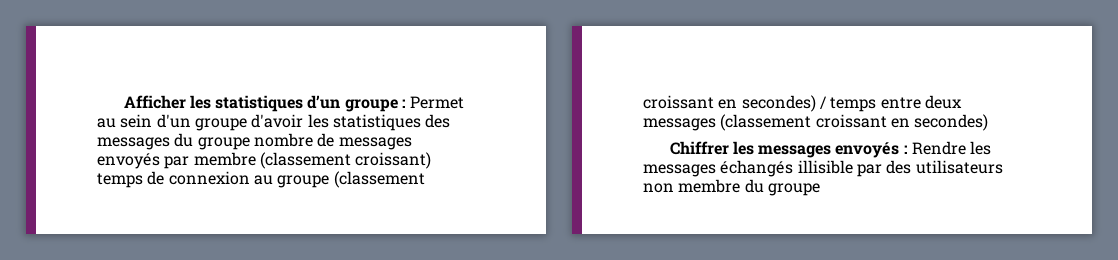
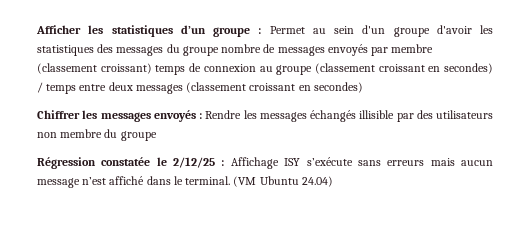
(820, 189) none -> [37,157,494,169] [37,176,333,188] // Régression constatée le 2/12/25 : Affichage ISY s’exécute sans erreurs mais aucun message n’est affiché dans le terminal. (VM Ubuntu 24.04)

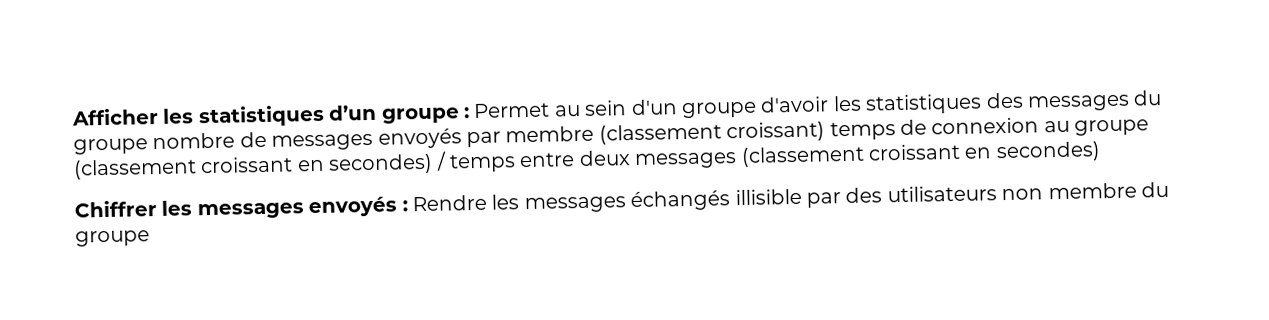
[37,157,494,169] [37,176,333,188] // Régression constatée le 2/12/25 : Affichage ISY s’exécute sans erreurs mais aucun message n’est affiché dans le terminal. (VM Ubuntu 24.04) -> (150, 238) none

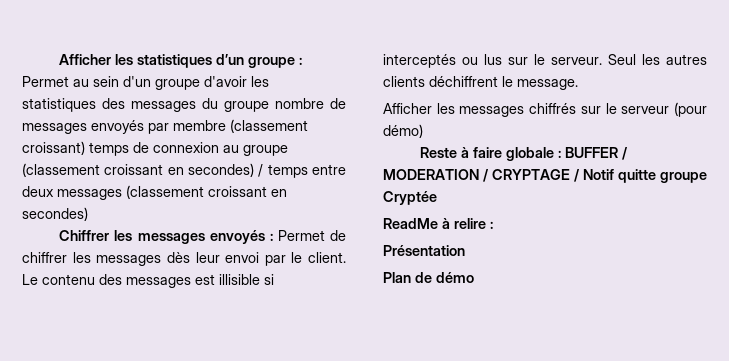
[412,181,1169,214] [75,230,150,247] Rendre les messages échangés illisible par des utilisateurs non membre du groupe -> [277,230,346,241] [22,252,346,266] [22,274,274,288] [383,54,707,68] [383,76,578,90] [383,102,707,117] [383,124,423,138] [420,147,629,161] [383,169,707,183] [383,191,437,205] [383,218,493,229] [383,245,465,256] [383,272,474,283] Permet de chiffrer les messages dès leur envoi par le client. Le contenu des messages est illisible si interceptés ou lus sur le serveur. Seul les autres clients déchiffrent le message. // Afficher les messages chiffrés sur le serveur (pour démo) // Reste à faire globale : BUFFER / MODERATION / CRYPTAGE / Notif quitte groupe Cryptée // ReadMe à relire : // Présentation // Plan de démo

